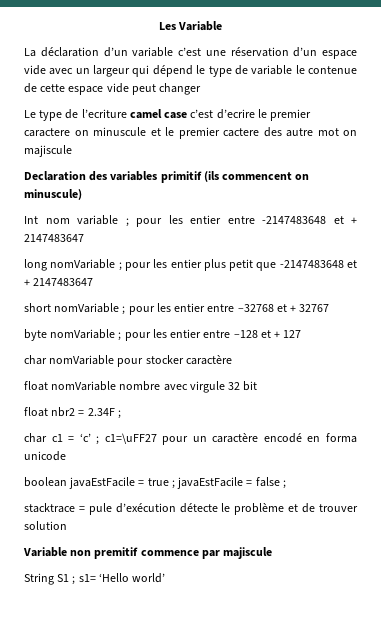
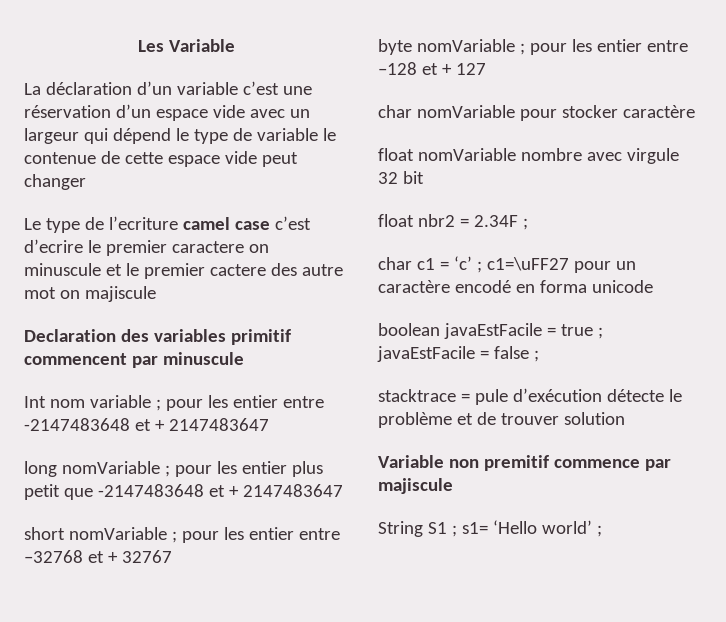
[203,171,310,182] [24,189,82,200] (ils commencent on minuscule) -> [24,352,244,368] commencent par minuscule
(166, 578) none -> [596,525,602,537] ;

